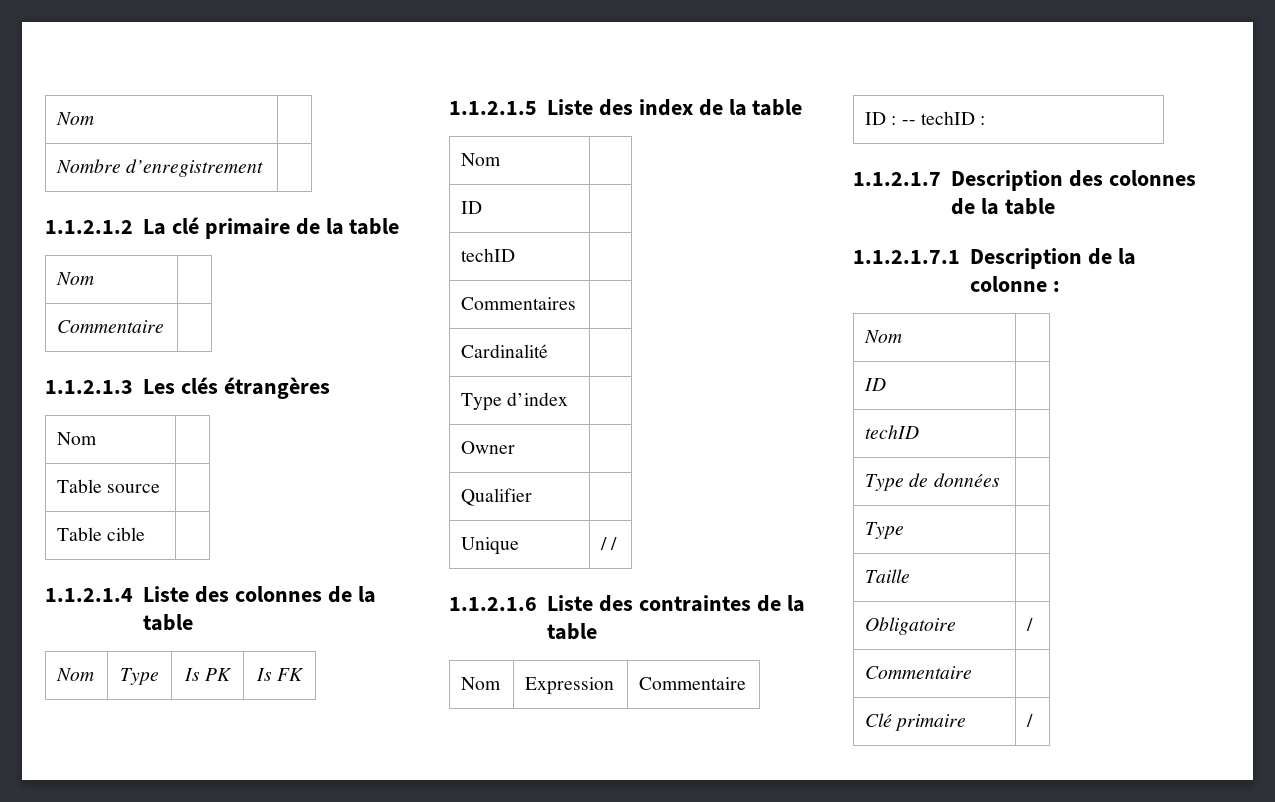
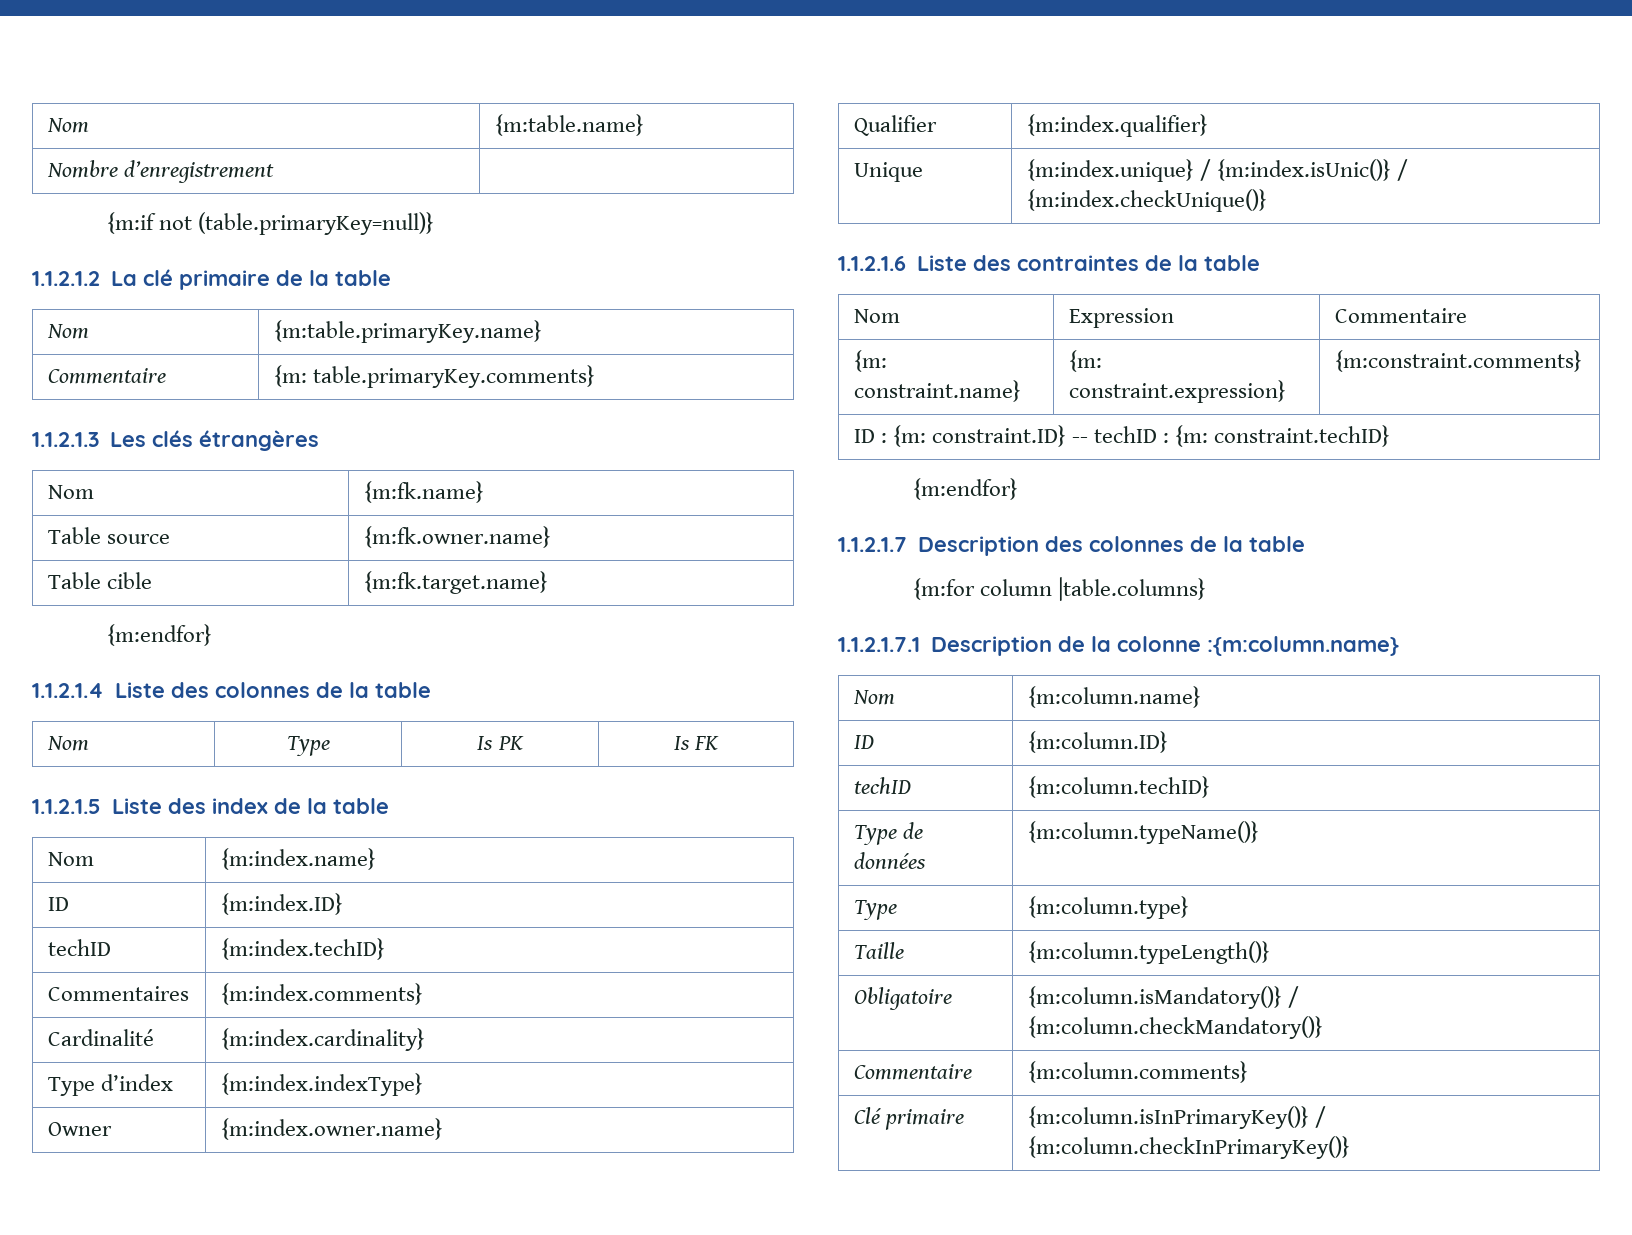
[56,112,95,125] Nom | -> [46,118,89,133] [494,114,644,136] Nom | {m:table.name}
(264, 168) none -> [106,212,434,235] // {m:if not (table.primaryKey=null)}
[57,320,165,333] // Commentaire | -> [273,320,542,343] [47,368,166,384] [273,365,595,388] {m:table.primaryKey.name} // Commentaire | {m: table.primaryKey.comments}
(98, 438) none -> [363,481,484,503] {m:fk.name}
(161, 488) none -> [363,526,551,548] {m:fk.owner.name}
(146, 534) none -> [363,571,548,594] [106,624,212,646] {m:fk.target.name} // {m:endfor}
[461,201,483,214] [461,248,516,262] // ID | // techID | -> [220,848,376,870] [47,897,69,911] [220,893,343,915] [47,939,111,956] [220,938,385,960] {m:index.name} // ID | {m:index.ID} // techID | {m:index.techID}
(577, 303) none -> [220,983,423,1005] {m:index.comments}
(549, 351) none -> [220,1028,425,1051] {m:index.cardinality}
(569, 399) none -> [220,1073,423,1096] {m:index.indexType}
(516, 447) none -> [220,1118,443,1140] {m:index.owner.name}
(533, 497) none -> [1026,114,1208,137] {m:index.qualifier}
[600,537,618,550] / / -> [1026,159,1408,182] [1026,189,1267,212] {m:index.unique} / {m:index.isUnic()} / {m:index.checkUnique()}
(747, 683) none -> [853,350,887,372] [853,380,1021,402] [1068,350,1102,372] [1068,380,1286,403] [1334,350,1582,372] // {m: constraint.name} | {m: constraint.expression} | {m:constraint.comments}
(897, 120) none -> [892,425,1066,447] {m: constraint.ID}
(986, 120) none -> [1175,425,1391,447] [912,478,1018,500] {m: constraint.techID} // {m:endfor}
(1055, 206) none -> [912,577,1206,601] // {m:for column |table.columns}
[1052,281,1060,292] [864,330,903,343] [864,378,887,391] [865,425,920,439] : // Nom | // ID | // techID | -> [1207,636,1400,656] [852,690,895,705] [1027,686,1201,708] [853,735,874,749] [1027,731,1168,753] [853,777,911,794] [1027,776,1210,798] :{m:column.name} // Nom | {m:column.name} // ID | {m:column.ID} // techID | {m:column.techID}
[865,522,905,539] // Type | -> [1027,821,1259,844] [853,900,897,920] [1027,896,1189,919] {m:column.typeName()} // Type | {m:column.type}
(911, 576) none -> [1027,941,1270,964] {m:column.typeLength()}
[1026,618,1034,631] [865,666,973,679] / // Commentaire | -> [1027,986,1299,1009] [1027,1016,1323,1039] [853,1064,972,1080] [1027,1061,1248,1083] {m:column.isMandatory()} / {m:column.checkMandatory()} // Commentaire | {m:column.comments}
[1026,714,1034,727] / -> [1027,1106,1326,1129] [1027,1136,1350,1159] {m:column.isInPrimaryKey()} / {m:column.checkInPrimaryKey()}

